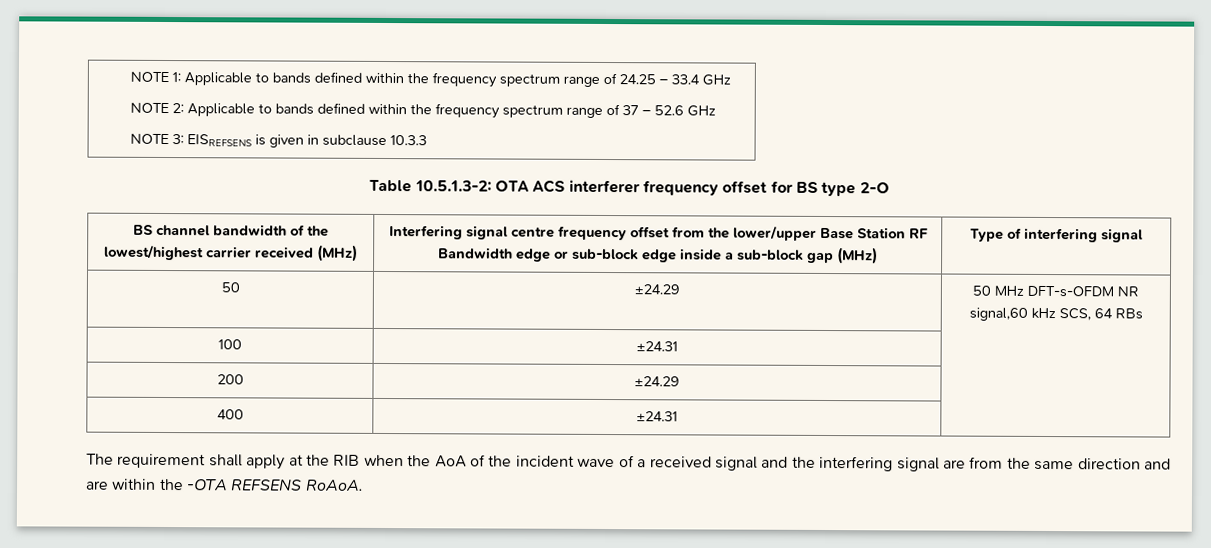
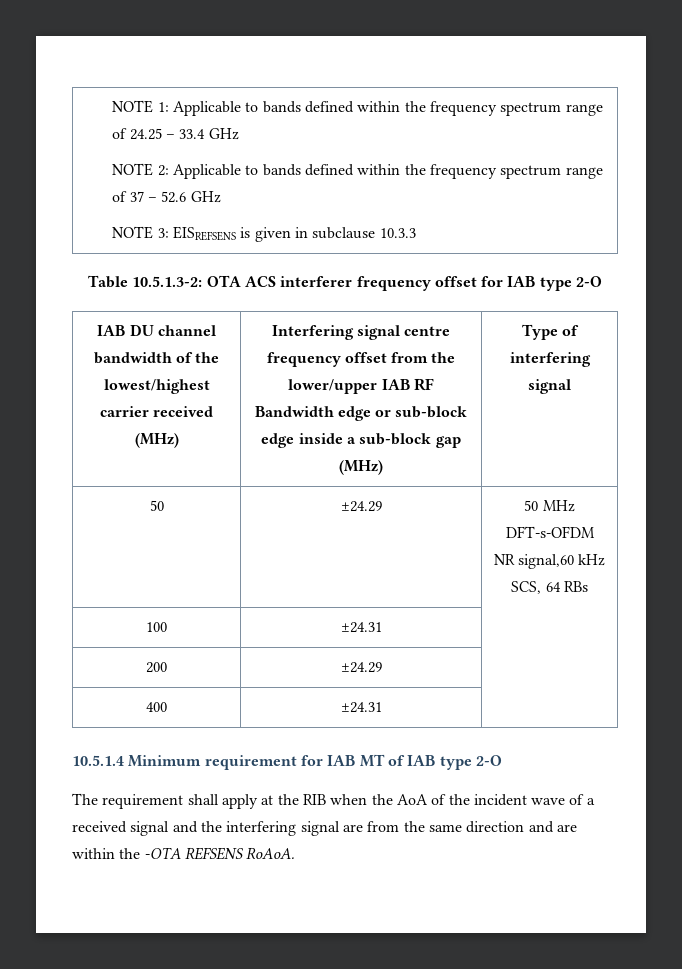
[795,181,890,197] [133,224,153,235] BS type 2-O // BS -> [507,276,603,291] [97,324,154,336] IAB type 2-O // IAB DU
[819,227,906,240] Base Station -> [381,379,410,390] IAB
(678, 416) none -> [72,754,502,770] // 10.5.1.4 Minimum requirement for IAB MT of IAB type 2-O

